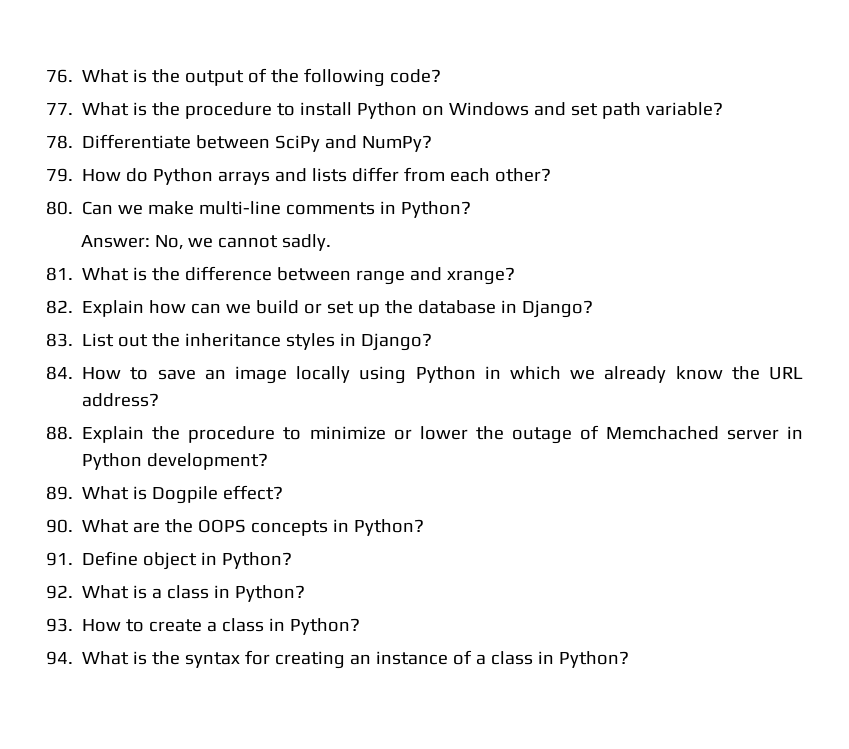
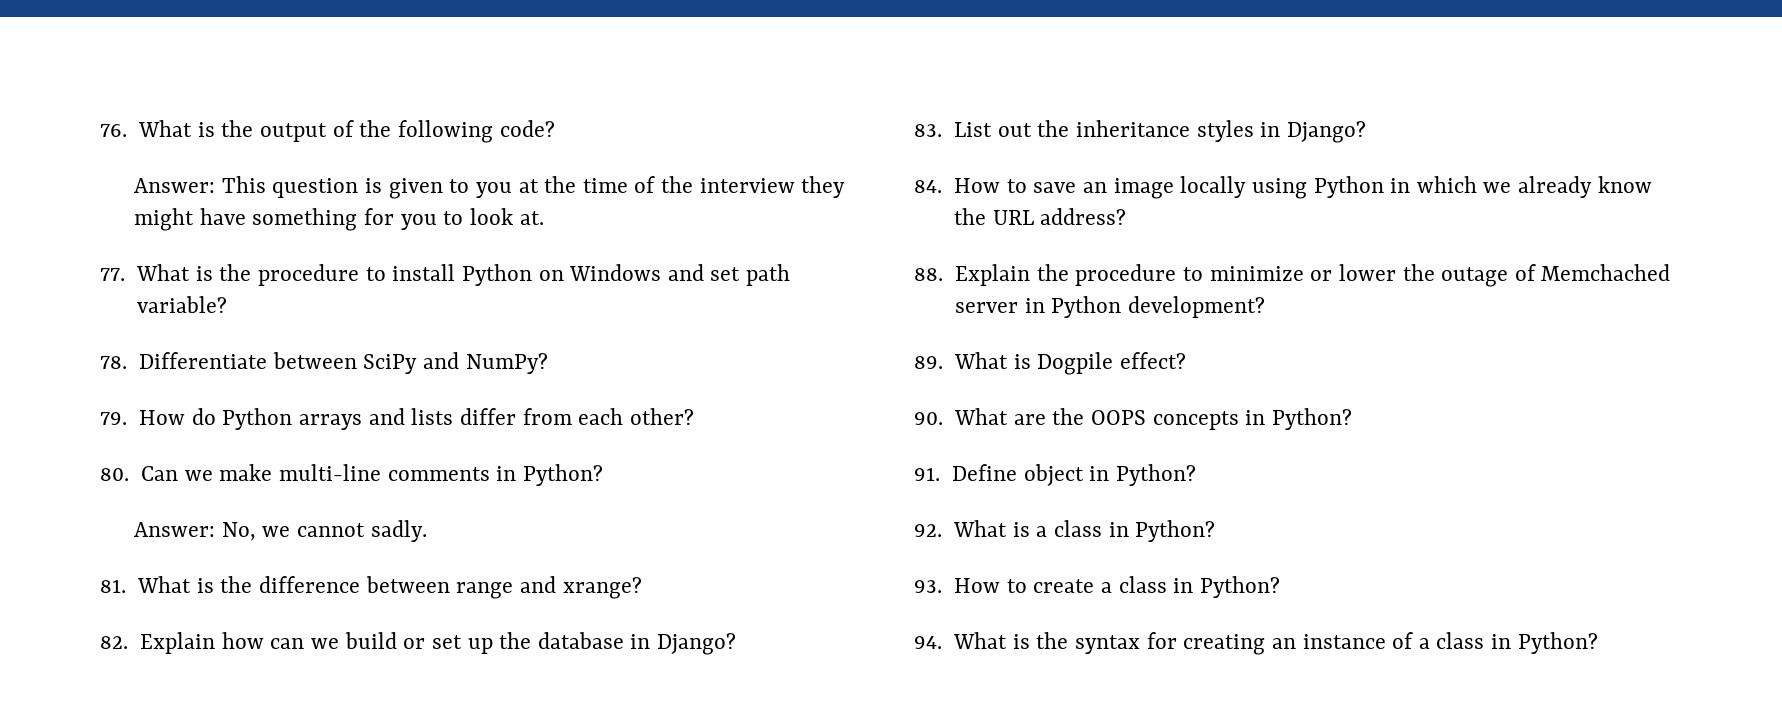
(442, 76) none -> [134,176,846,199] [134,208,544,231] // Answer: This question is given to you at the time of the interview they might have something for you to look at.

